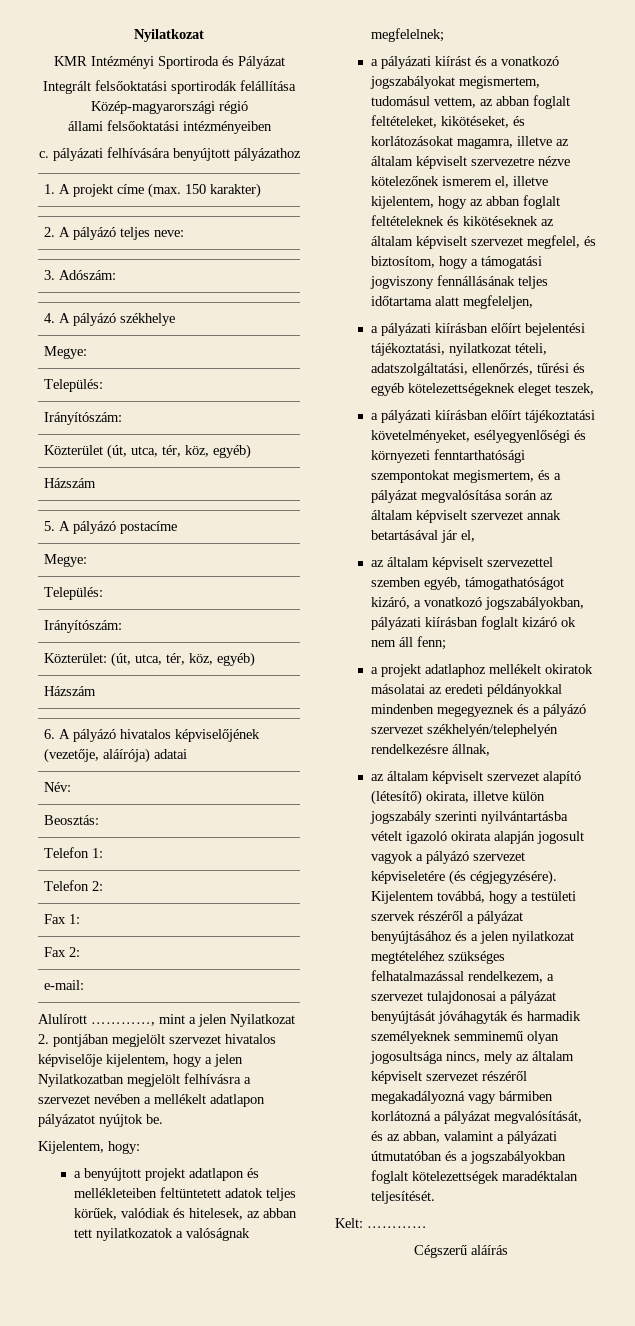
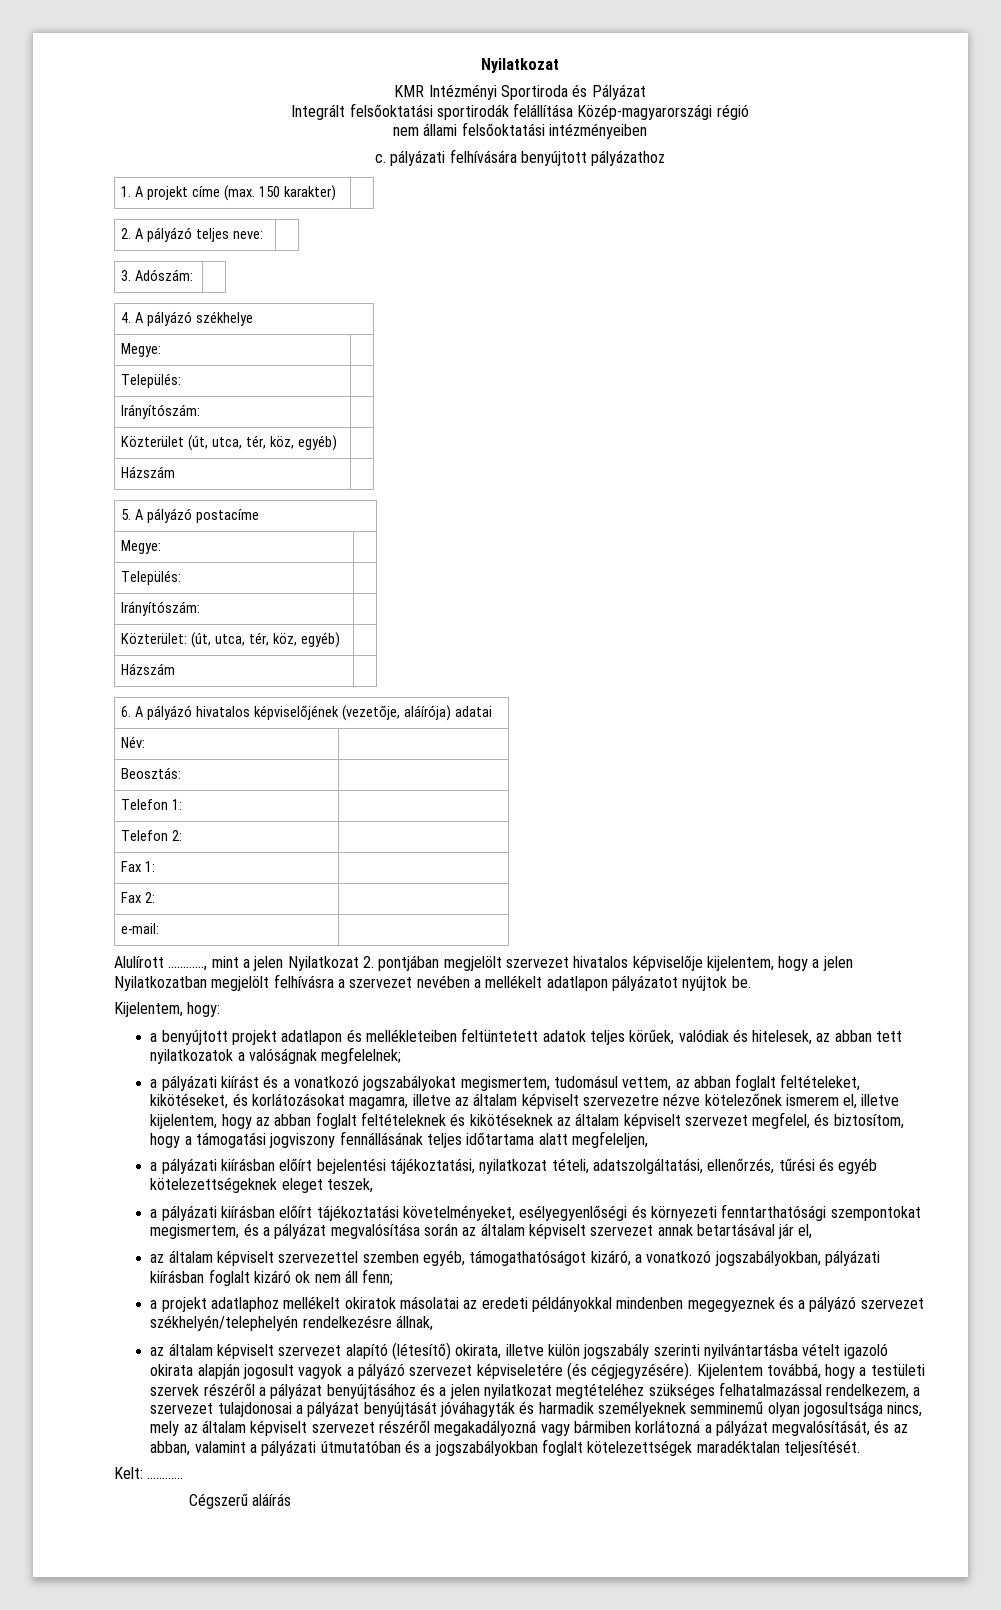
(248, 107) none -> [393,127,420,136] nem

